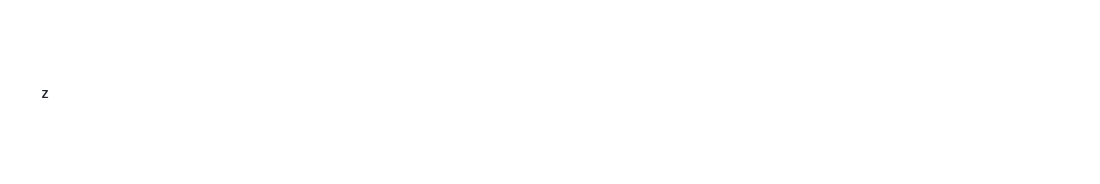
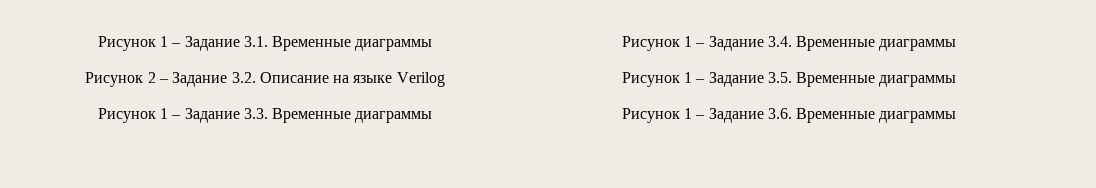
[41,90,49,98] z -> [97,36,433,51] [85,72,445,87] [97,108,433,123] [621,36,957,51] [621,72,957,87] [621,108,957,123] Рисунок 1 – Задание 3.1. Временные диаграммы // Рисунок 2 – Задание 3.2. Описание на языке Verilog // Рисунок 1 – Задание 3.3. Временные диаграммы // Рисунок 1 – Задание 3.4. Временные диаграммы // Рисунок 1 – Задание 3.5. Временные диаграммы // Рисунок 1 – Задание 3.6. Временные диаграммы

